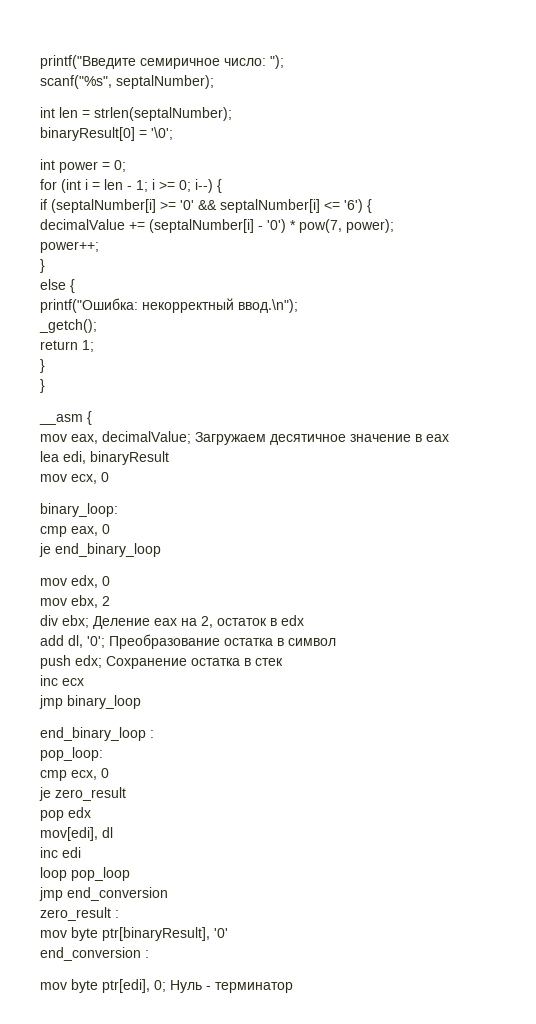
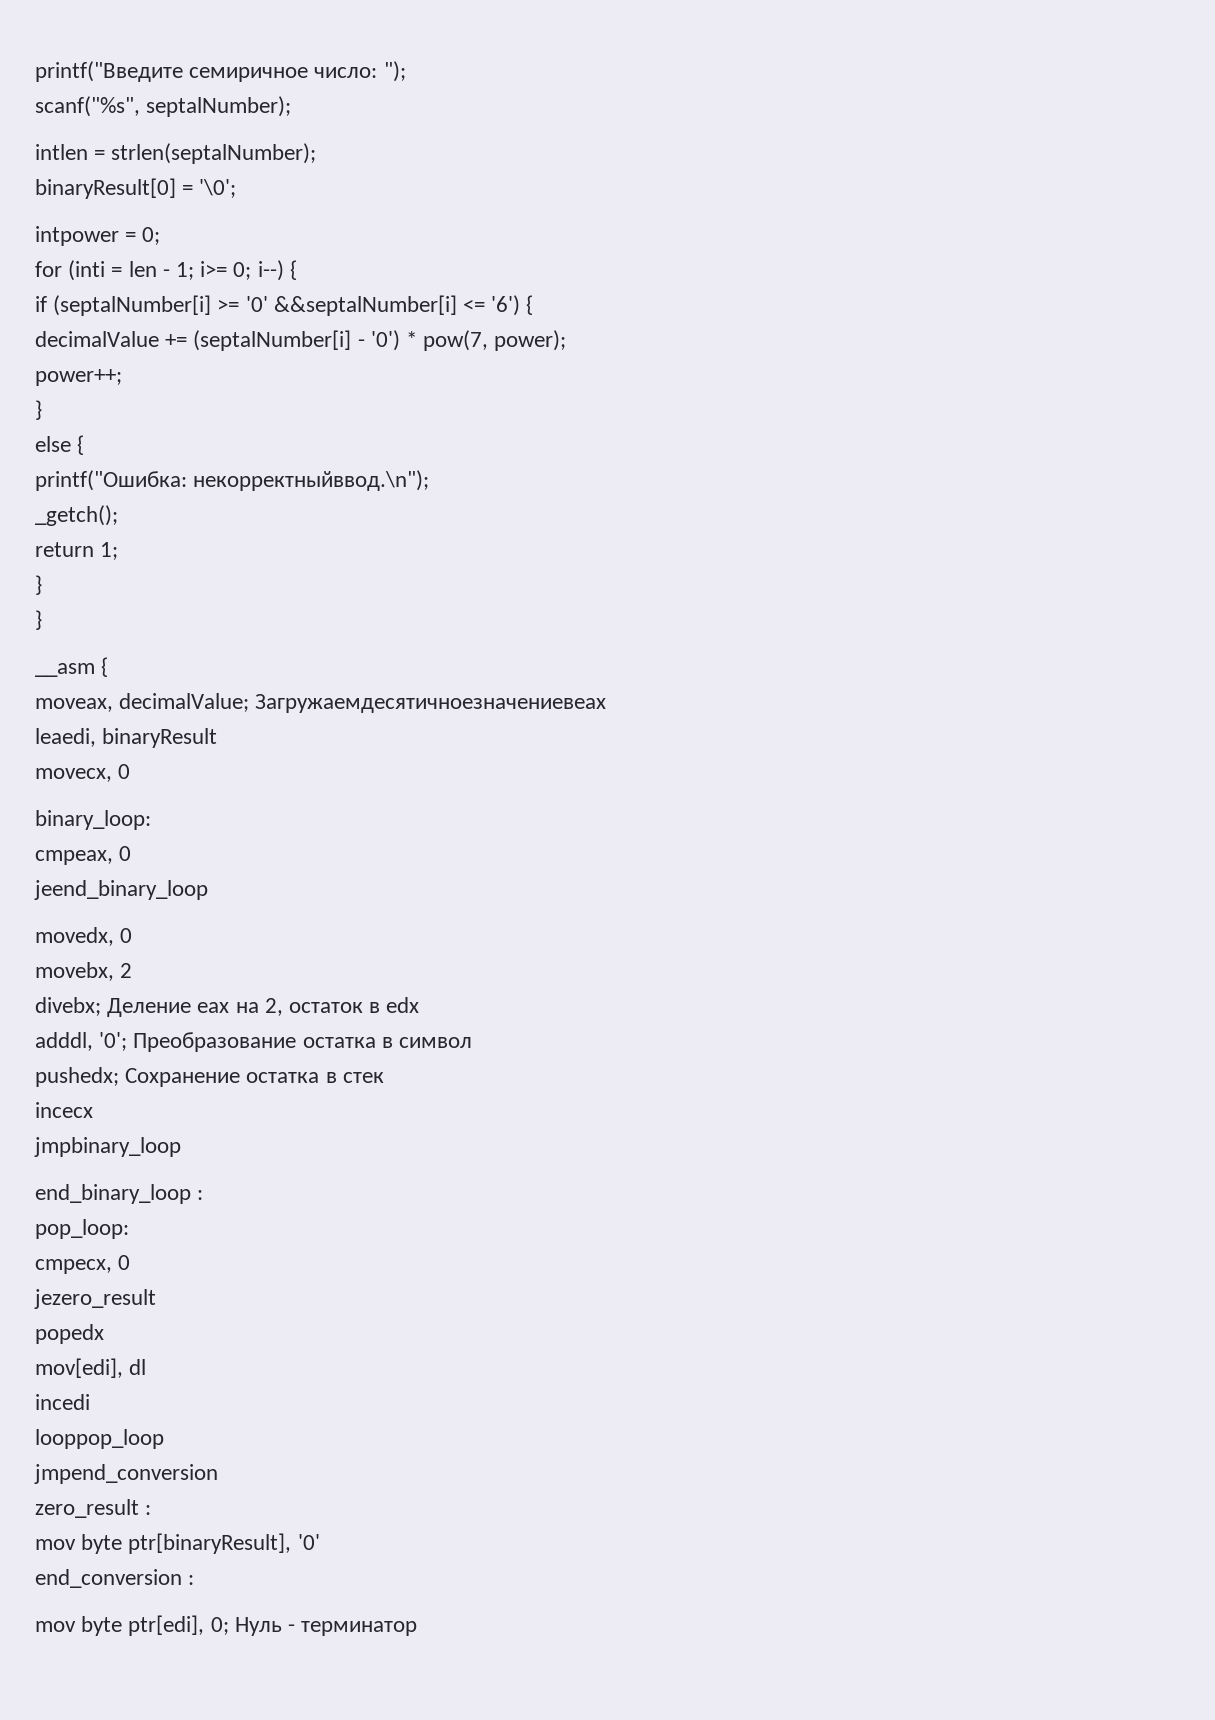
[40,107,78,118] int len -> [35,144,88,160] intlen
[40,159,98,173] int power -> [35,226,119,246] intpower
[61,179,88,193] (int i -> [68,260,106,281] (inti
[152,179,175,190] i >= -> [200,261,228,277] i>=
[198,199,320,213] && septalNumber[i] -> [273,295,457,316] &&septalNumber[i]
[142,298,298,313] некорректный ввод.\n"); -> [193,470,430,491] некорректныйввод.\n");
[40,431,449,445] [40,451,86,464] mov eax, decimalValue; Загружаем десятичное значение в eax // lea edi, -> [35,693,607,713] [35,728,96,747] moveax, decimalValue; Загружаемдесятичноезначениевeax // leaedi,
[40,474,97,484] mov ecx, -> [35,768,112,782] movecx,
[40,524,110,537] [39,543,161,557] [40,575,110,588] [40,595,98,608] cmp eax, 0 // je end_binary_loop // mov edx, 0 // mov ebx, -> [35,846,132,865] [34,880,208,900] [35,927,133,946] [35,962,114,981] cmpeax, 0 // jeend_binary_loop // movedx, 0 // movebx,
[40,615,89,628] div ebx; -> [35,997,101,1016] divebx;
[40,635,83,648] add dl, -> [35,1032,93,1051] adddl,
[40,655,102,669] push edx; -> [35,1067,119,1087] pushedx;
[40,675,84,686] [39,695,141,709] inc ecx // jmp binary_loop -> [35,1102,93,1118] [34,1137,181,1157] incecx // jmpbinary_loop
[40,768,109,781] [39,787,126,801] [40,807,91,821] [40,827,113,841] [40,847,81,858] [40,867,130,881] [39,887,168,901] cmp ecx, 0 // je zero_result // pop edx // mov[edi], dl // inc edi // loop pop_loop // jmp end_conversion -> [35,1255,131,1274] [34,1289,156,1309] [35,1324,104,1344] [35,1358,147,1378] [35,1394,90,1410] [35,1429,164,1449] [34,1464,218,1484] cmpecx, 0 // jezero_result // popedx // mov[edi], dl // incedi // looppop_loop // jmpend_conversion

